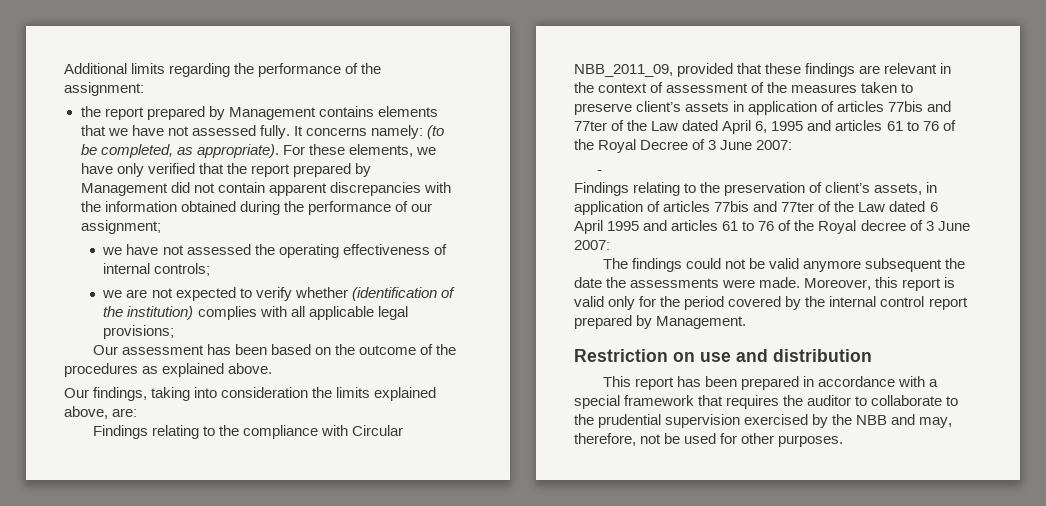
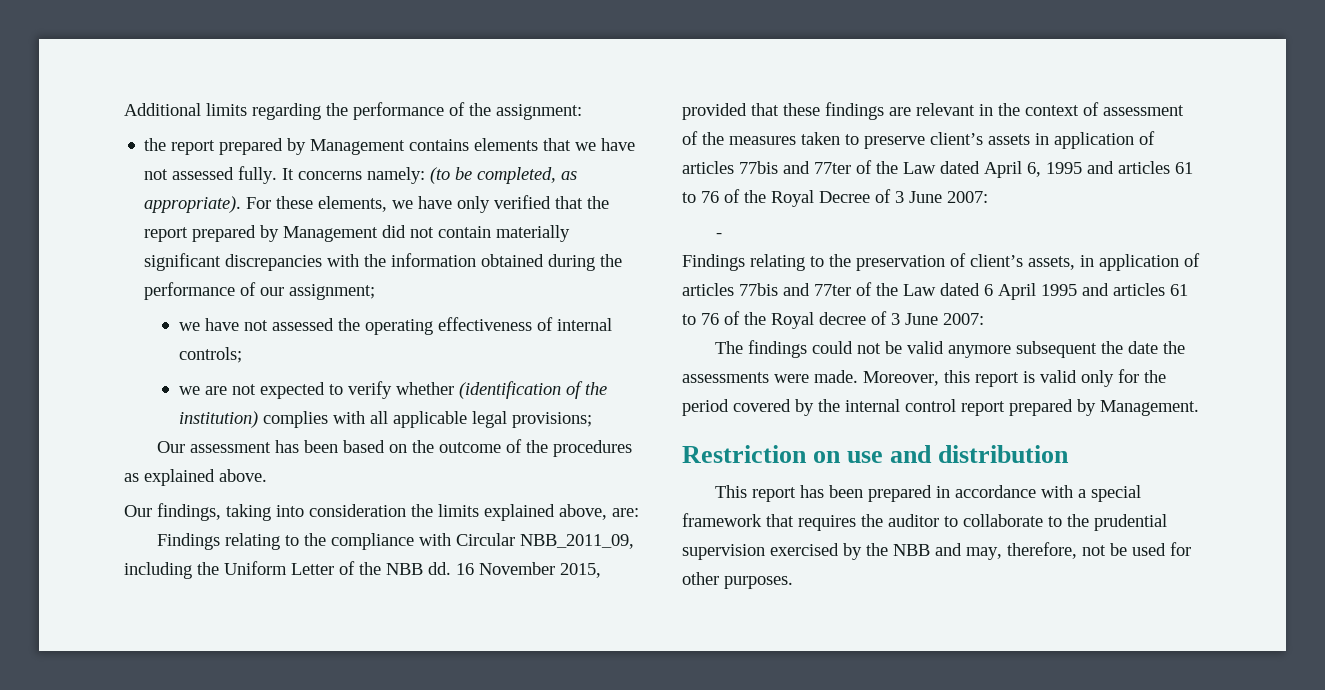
[268,183,327,196] apparent -> [496,225,571,242] [144,253,222,271] materially significant
(673, 70) none -> [124,561,601,579] including the Uniform Letter of the NBB dd. 16 November 2015,

